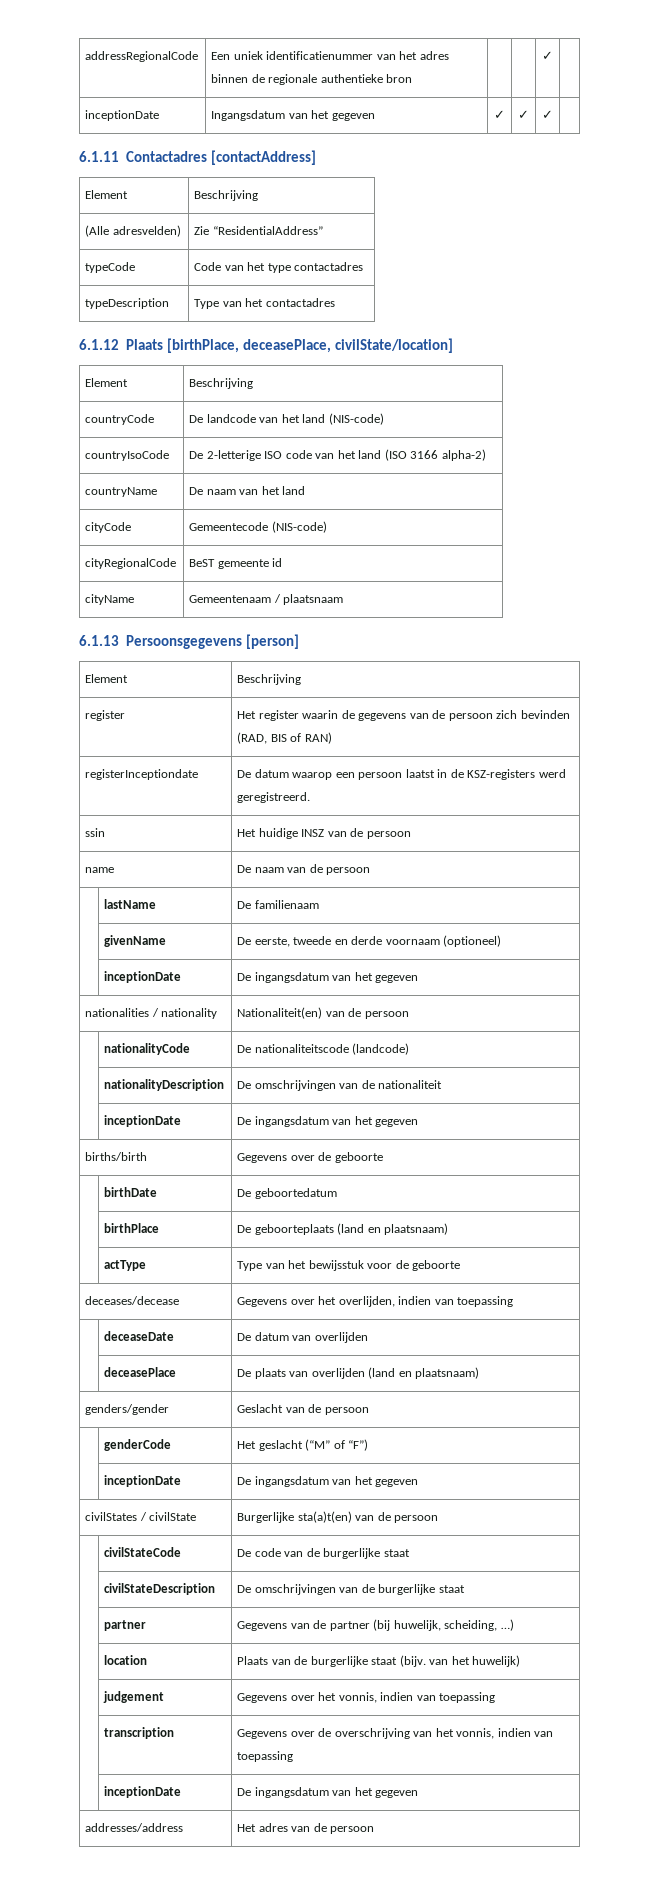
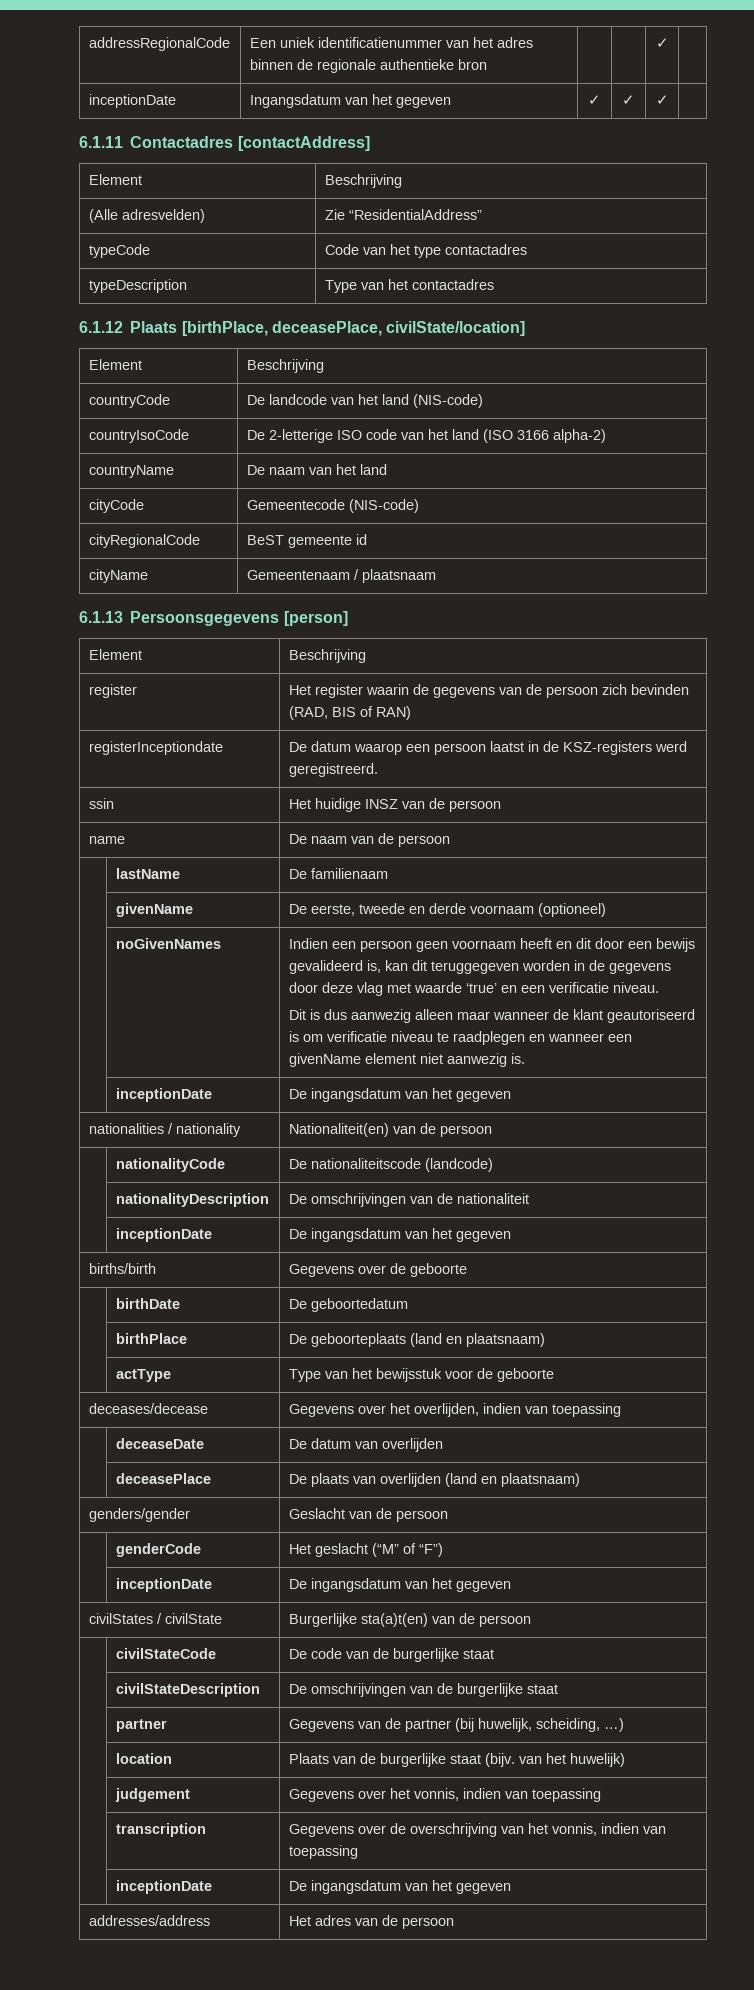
(502, 941) none -> [115,938,221,949] [288,938,695,952] [288,960,671,974] [288,982,659,996] [288,1009,695,1023] [288,1031,632,1045] [288,1053,525,1067] // | noGivenNames | Indien een persoon geen voornaam heeft en dit door een bewijs gevalideerd is, kan dit teruggegeven worden in de gegevens door deze vlag met waarde ‘true’ en een verificatie niveau. // Dit is dus aanwezig alleen maar wanneer de klant geautoriseerd is om verificatie niveau te raadplegen en wanneer een givenName element niet aanwezig is.

